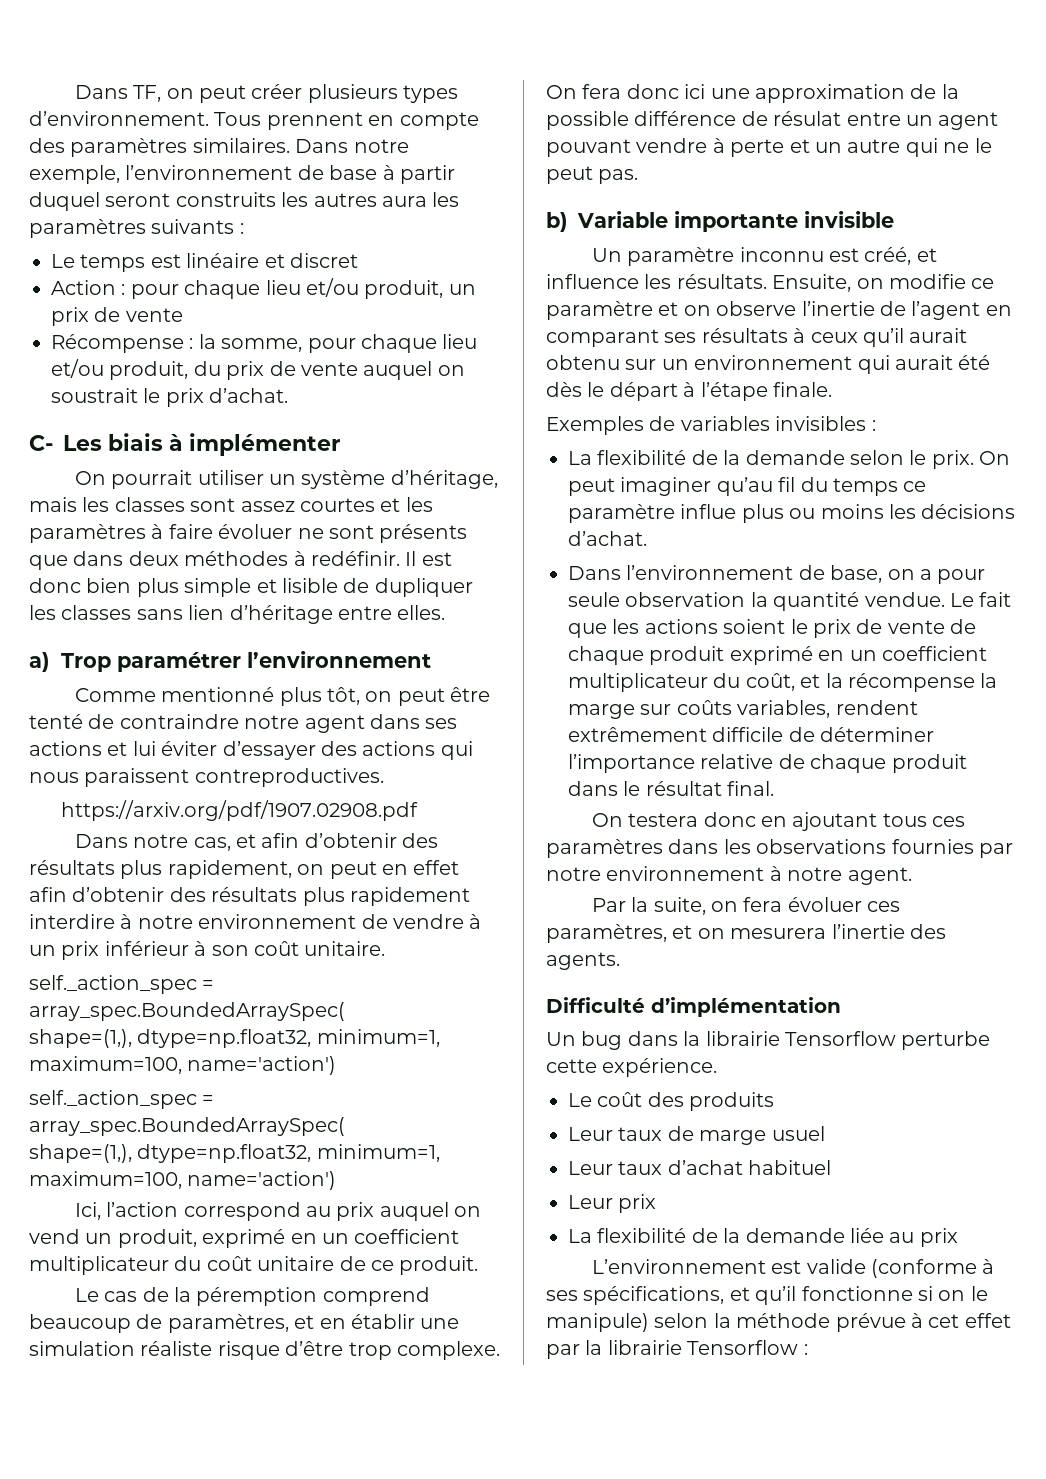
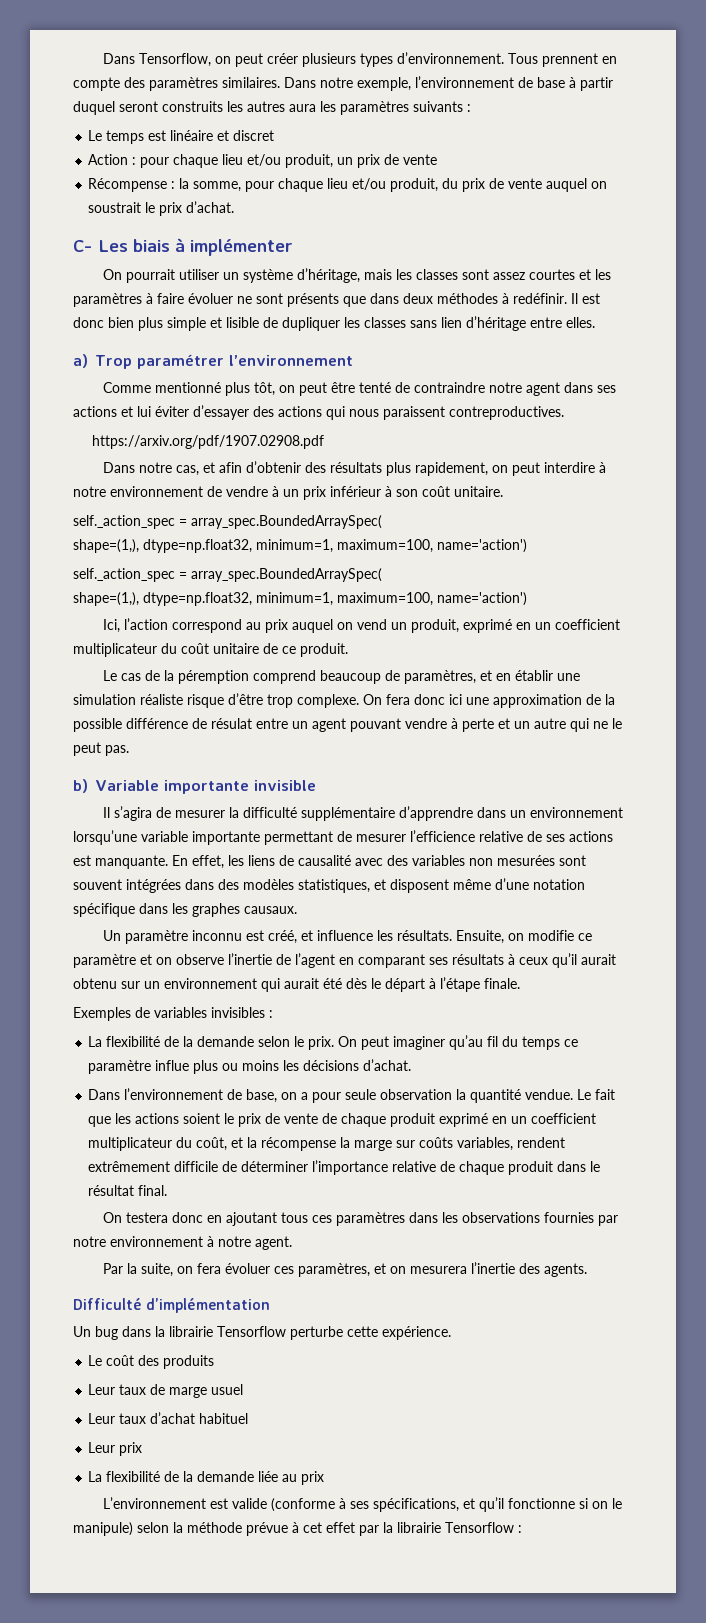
[74,85,162,102] Dans TF, -> [102,53,211,67] Dans Tensorflow,
[381,860,460,875] [29,887,470,906] en effet afin d’obtenir des résultats plus rapidement -> (540, 469) none
(894, 219) none -> [102,806,623,821] [73,830,613,845] [73,855,586,869] [73,878,585,893] [73,903,297,917] // Il s’agira de mesurer la difficulté supplémentaire d’apprendre dans un environnement lorsqu’une variable importante permettant de mesurer l’efficience relative de ses actions est manquante. En effet, les liens de causalité avec des variables non mesurées sont souvent intégrées dans des modèles statistiques, et disposent même d’une notation spécifique dans les graphes causaux.

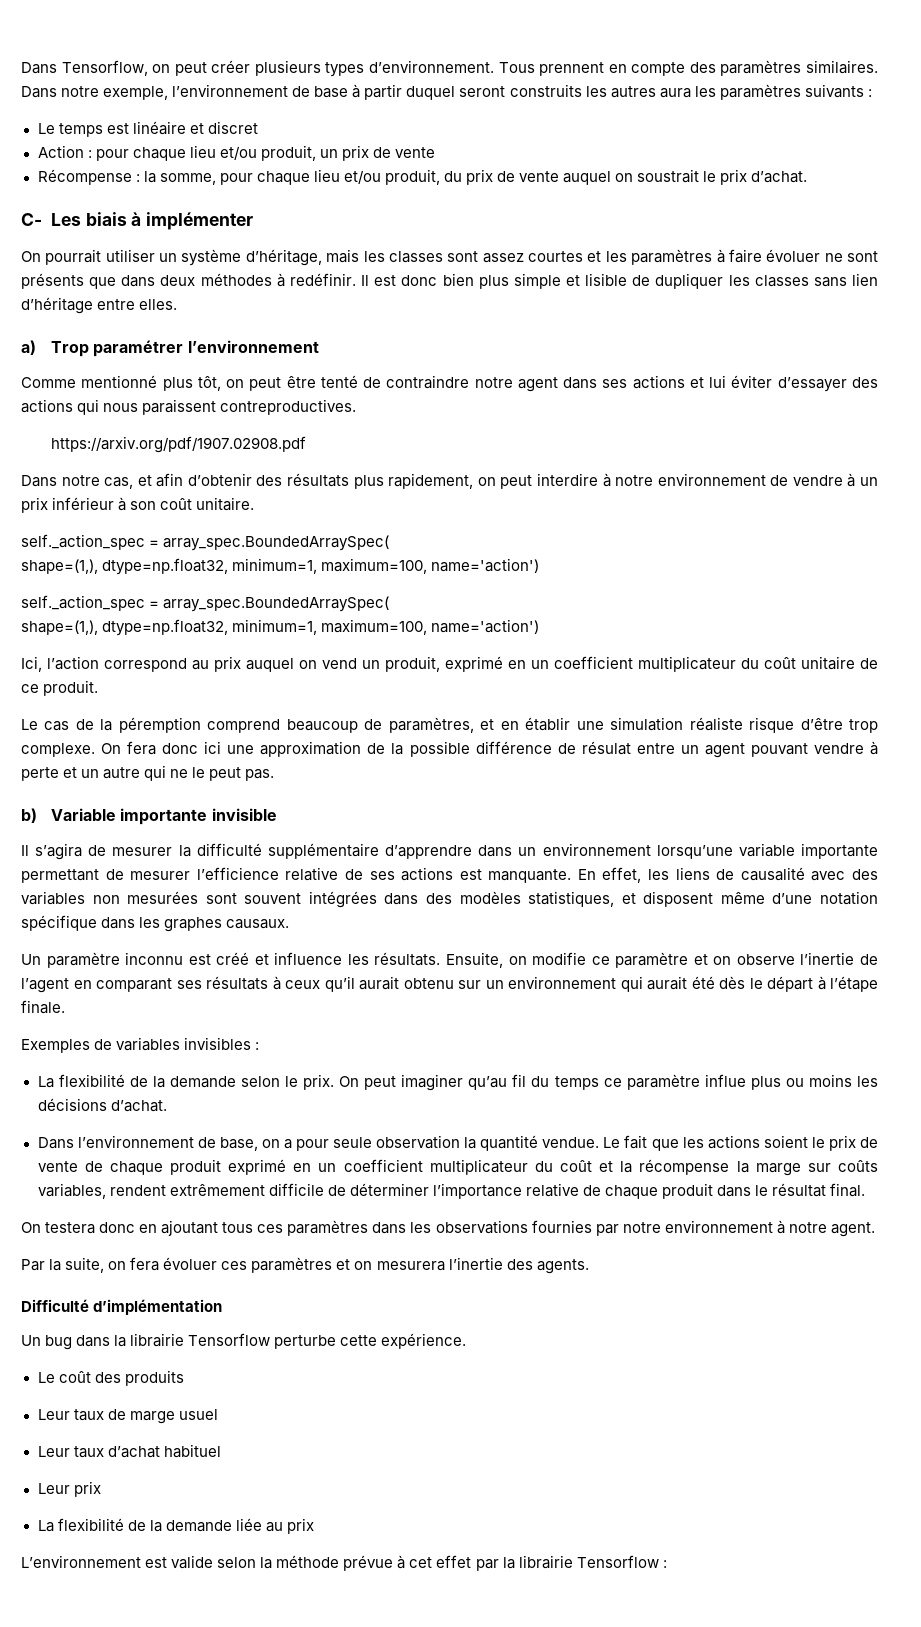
[267,930,297,944] créé, -> [216,952,250,965] créé
[196,1137,228,1151] coût, -> [559,1159,592,1172] coût
[297,1263,370,1277] paramètres, -> [251,1257,333,1273] paramètres
[270,1497,622,1512] [73,1522,133,1536] (conforme à ses spécifications, et qu’il fonctionne si on le manipule) -> (214, 1562) none

